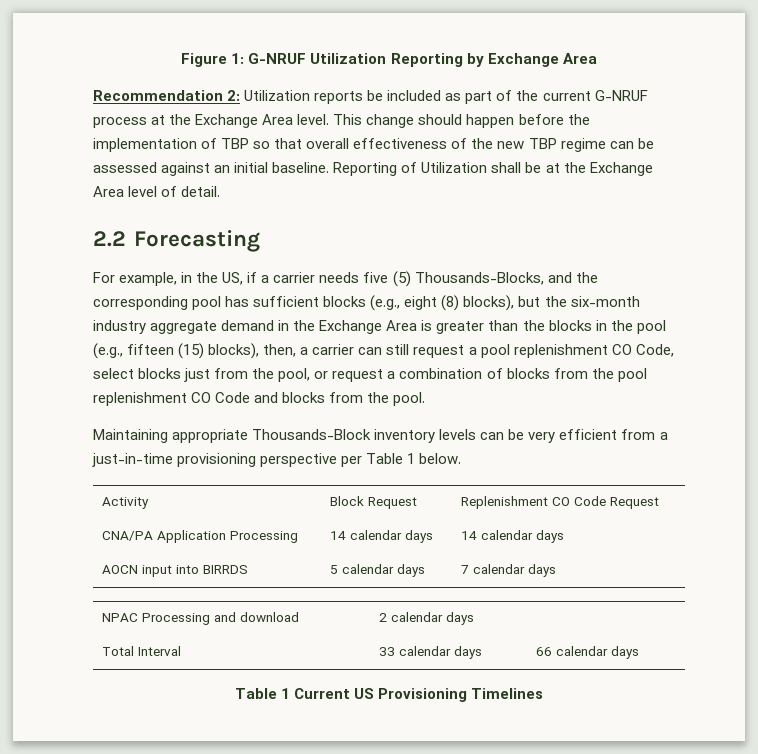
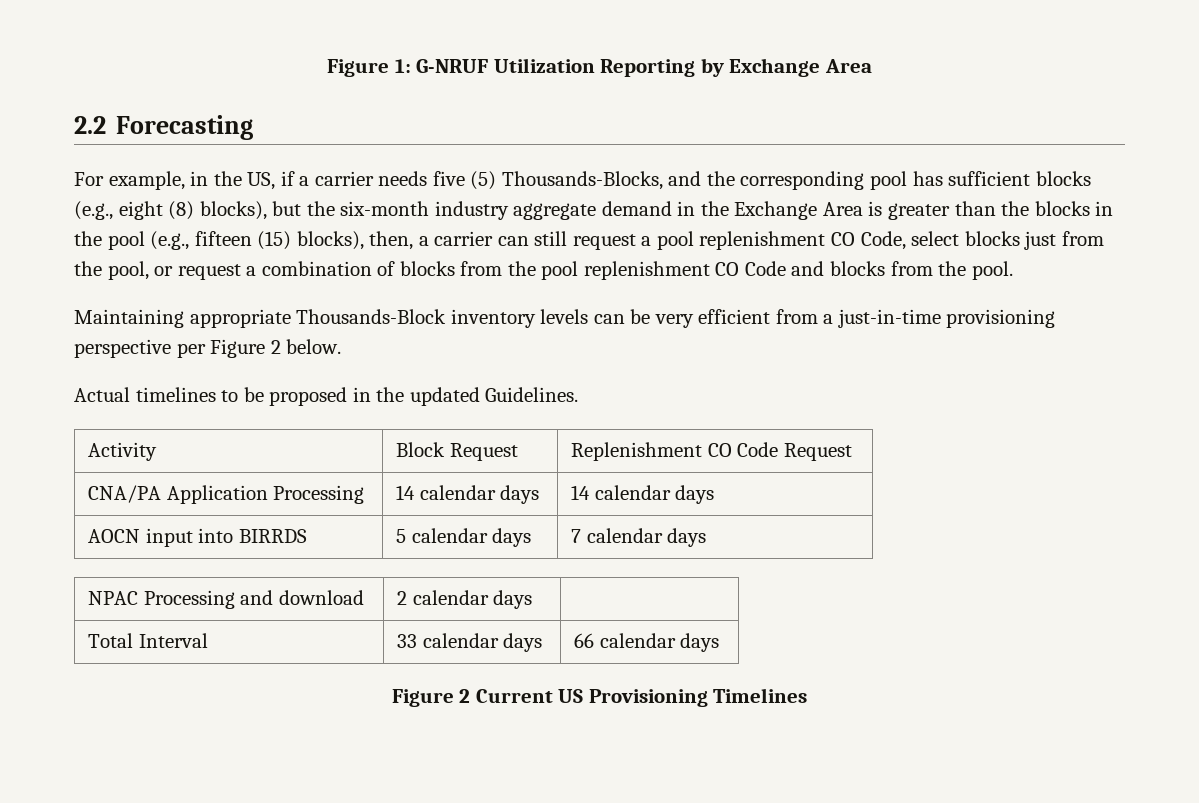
[93,90,648,104] [93,114,590,128] [93,138,654,152] [93,162,653,176] [93,186,221,197] // Recommendation 2: Utilization reports be included as part of the current G-NRUF process at the Exchange Area level. This change should happen before the implementation of TBP so that overall effectiveness of the new TBP regime can be assessed against an initial baseline. Reporting of Utilization shall be at the Exchange Area level of detail. -> (872, 66) none
[366,453,416,464] Table 1 -> [210,339,281,358] Figure 2
(462, 458) none -> [74,387,579,406] // Actual timelines to be proposed in the updated Guidelines.
[234,688,290,699] Table 1 -> [391,689,471,707] Figure 2

